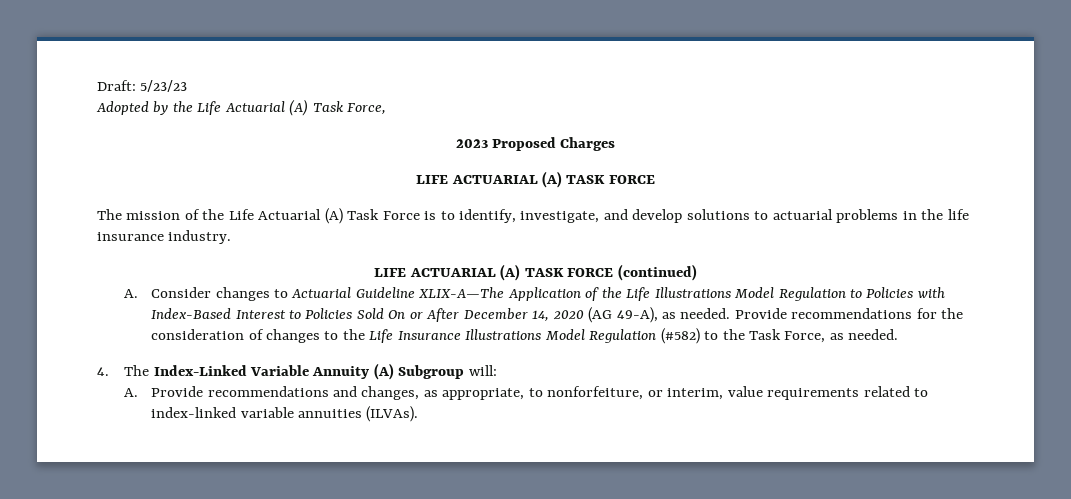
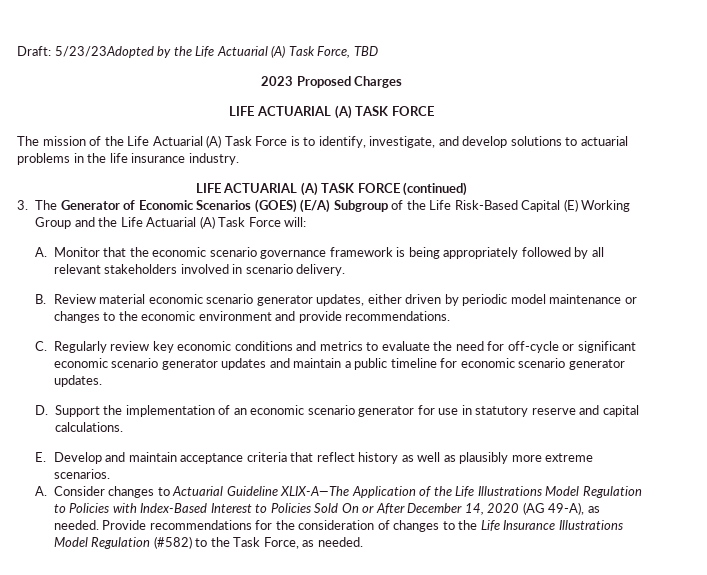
[140,80,188,92] [96,101,149,115] 5/23/23 // Adopted -> [54,46,154,58] 5/23/23Adopted
(387, 109) none -> [353,46,378,56] TBD
(697, 272) none -> [17,199,631,213] [35,216,307,229] [35,247,604,259] [53,264,346,276] [35,294,637,306] [53,311,451,323] [35,341,636,353] [53,358,625,370] [53,375,102,387] [35,405,639,417] [54,422,123,432] [35,452,594,464] [53,469,110,479] // 3. The Generator of Economic Scenarios (GOES) (E/A) Subgroup of the Life Risk-Based Capital (E) Working Group and the Life Actuarial (A) Task Force will: // A. Monitor that the economic scenario governance framework is being appropriately followed by all relevant stakeholders involved in scenario delivery. // B. Review material economic scenario generator updates, either driven by periodic model maintenance or changes to the economic environment and provide recommendations. // C. Regularly review key economic conditions and metrics to evaluate the need for off-cycle or significant economic scenario generator updates and maintain a public timeline for economic scenario generator updates. // D. Support the implementation of an economic scenario generator for use in statutory reserve and capital calculations. // E. Develop and maintain acceptance criteria that reflect history as well as plausibly more extreme scenarios.
[97,363,497,380] [124,386,929,400] [151,406,419,422] // 4. The Index-Linked Variable Annuity (A) Subgroup will: // A. Provide recommendations and changes, as appropriate, to nonforfeiture, or interim, value requirements related to index-linked variable annuities (ILVAs). -> (363, 542) none

